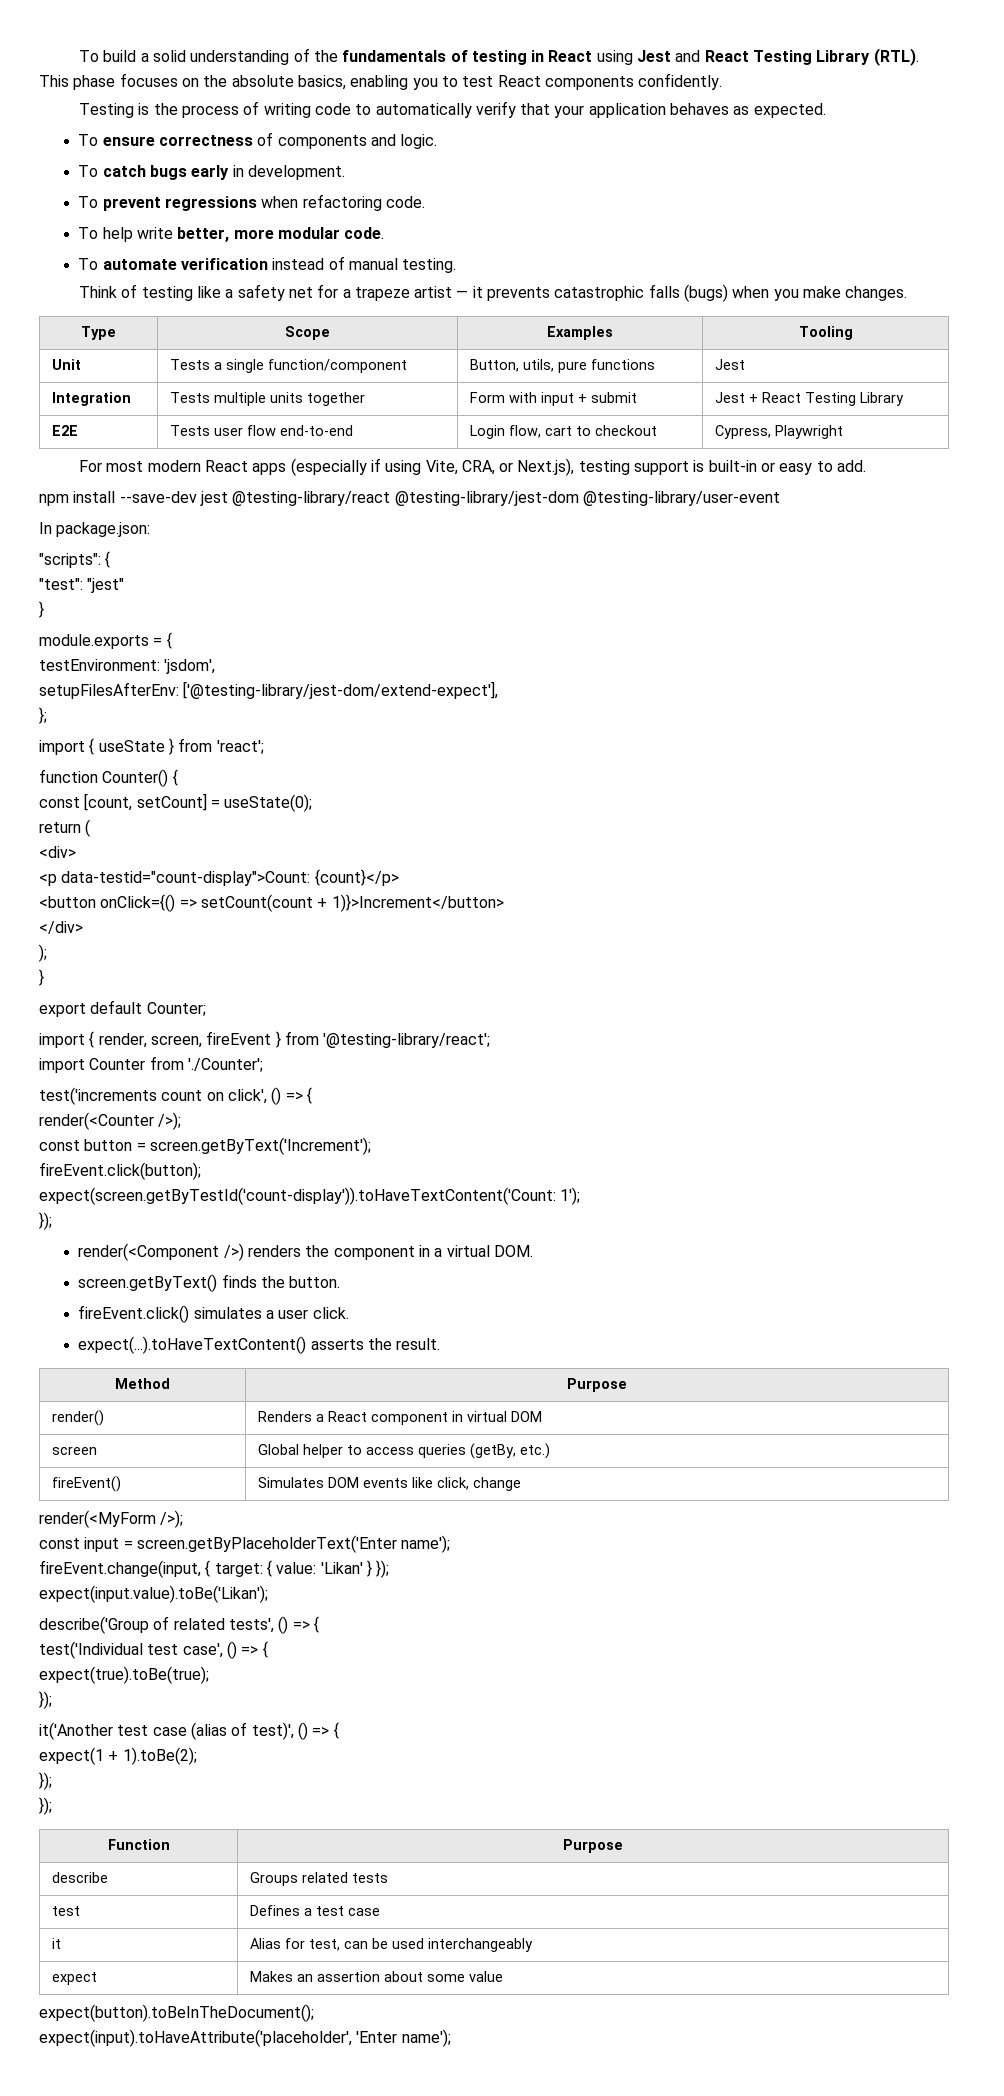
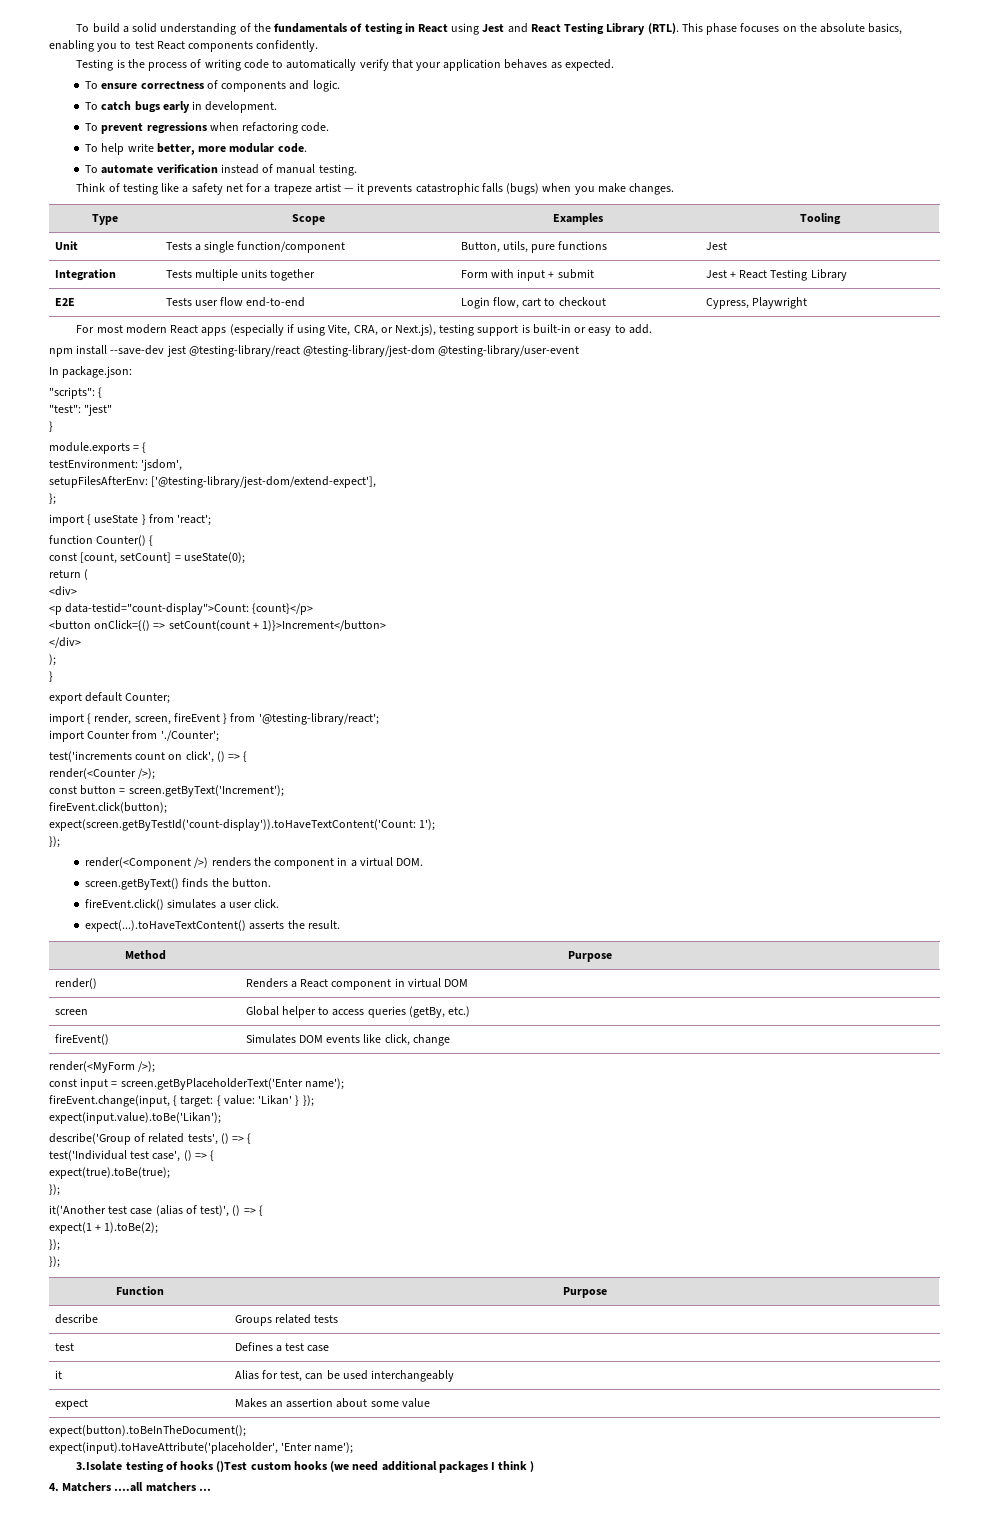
(451, 2038) none -> [76,1461,535,1473] [49,1482,211,1492] // 3.Isolate testing of hooks ()Test custom hooks (we need additional packages I think ) // 4. Matchers ….all matchers …

